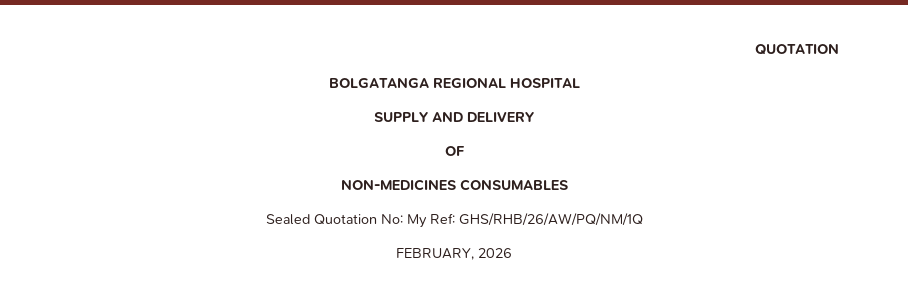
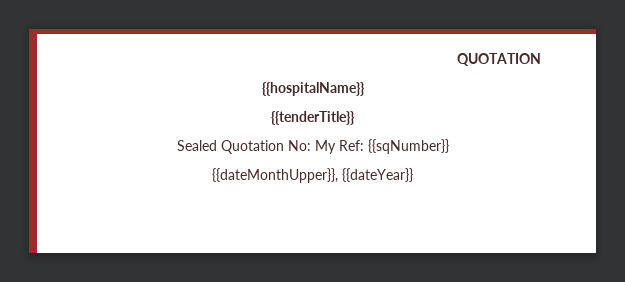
[328,78,580,88] [374,112,535,122] [444,146,464,156] [340,179,568,191] BOLGATANGA REGIONAL HOSPITAL // SUPPLY AND DELIVERY // OF // NON-MEDICINES CONSUMABLES -> [261,82,364,96] [271,111,354,125] {{hospitalName}} // {{tenderTitle}}
[458,213,643,226] [396,248,512,260] GHS/RHB/26/AW/PQ/NM/1Q // FEBRUARY, 2026 -> [367,139,449,154] [212,168,413,183] {{sqNumber}} // {{dateMonthUpper}}, {{dateYear}}

